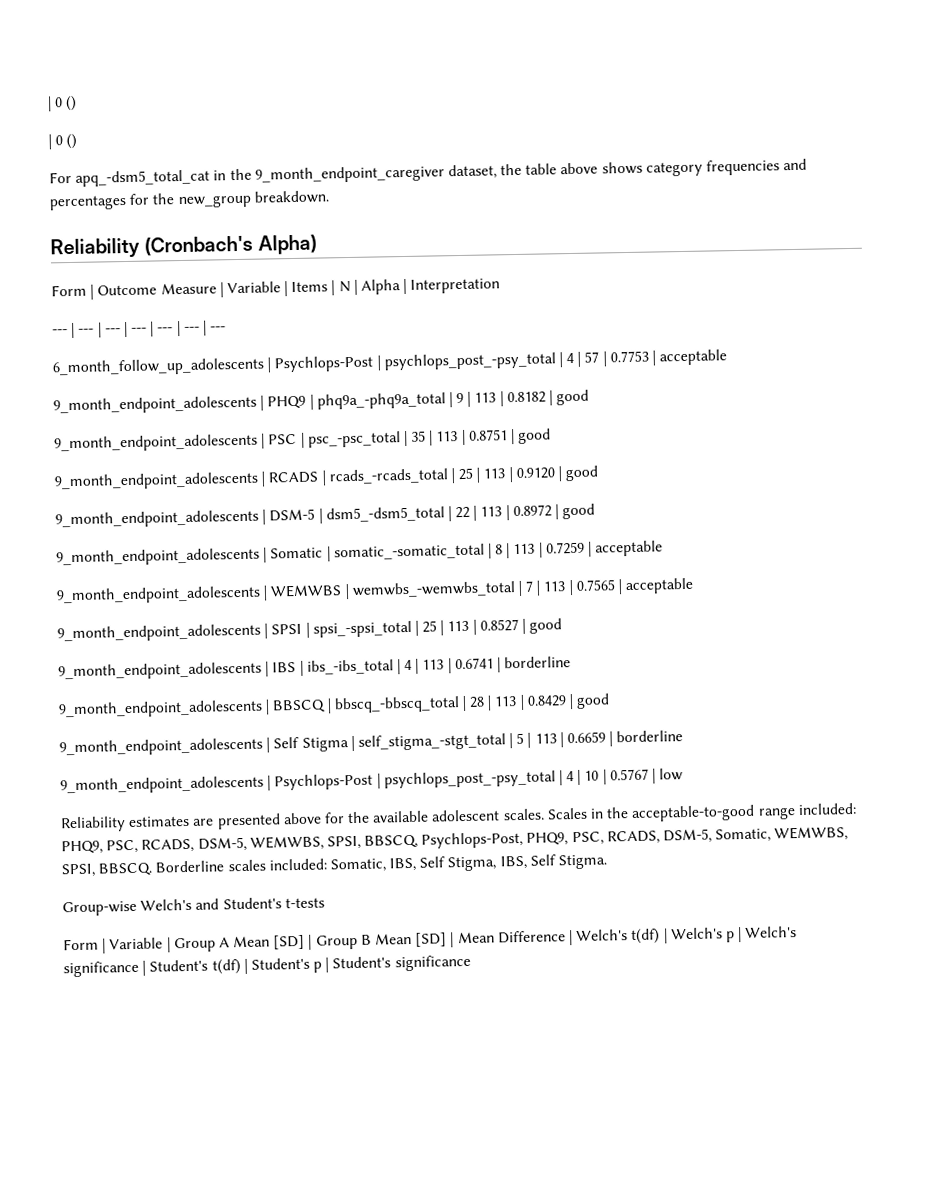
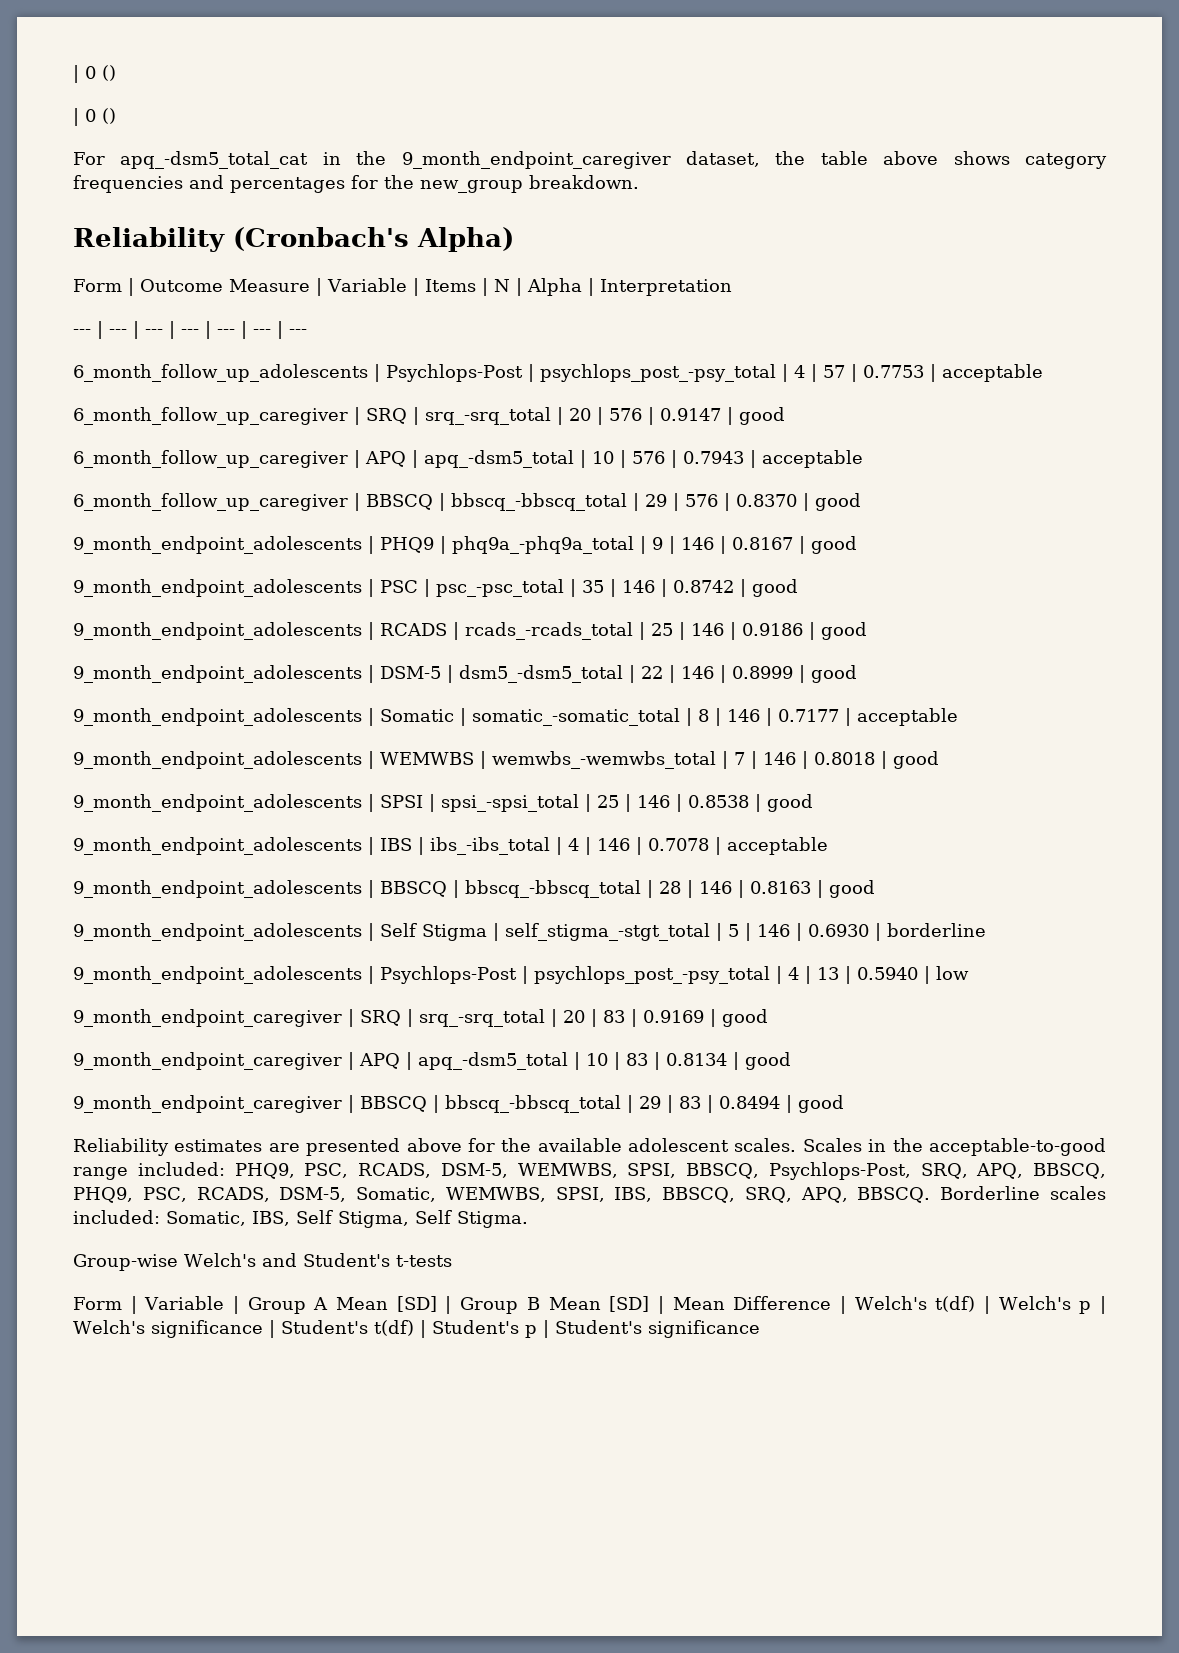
(728, 357) none -> [73,407,785,425] [73,450,863,468] [73,493,861,511] // 6_month_follow_up_caregiver | SRQ | srq_-srq_total | 20 | 576 | 0.9147 | good // 6_month_follow_up_caregiver | APQ | apq_-dsm5_total | 10 | 576 | 0.7943 | acceptable // 6_month_follow_up_caregiver | BBSCQ | bbscq_-bbscq_total | 29 | 576 | 0.8370 | good
[474,391,546,407] 113 | 0.8182 -> [681,536,793,554] 146 | 0.8167
[436,429,508,445] 113 | 0.8751 -> [622,579,734,597] 146 | 0.8742
[483,467,555,483] 113 | 0.9120 -> [691,622,803,640] 146 | 0.9186
[480,504,552,521] 113 | 0.8972 -> [681,665,793,683] 146 | 0.8999
[513,541,585,558] 113 | 0.7259 -> [727,708,839,726] 146 | 0.7177
[543,577,695,596] 113 | 0.7565 | acceptable -> [763,751,939,769] 146 | 0.8018 | good
[447,618,519,635] 113 | 0.8527 -> [637,794,749,812] 146 | 0.8538
[422,656,572,674] 113 | 0.6741 | borderline -> [597,837,828,855] 146 | 0.7078 | acceptable
[494,694,567,710] 113 | 0.8429 -> [699,880,811,898] 146 | 0.8163
[534,731,607,748] 113 | 0.6659 -> [757,923,869,941] 146 | 0.6930
[584,768,684,785] 10 | 0.5767 | low -> [816,966,969,984] [73,1009,768,1027] [73,1052,791,1070] [73,1095,844,1113] 13 | 0.5940 | low // 9_month_endpoint_caregiver | SRQ | srq_-srq_total | 20 | 83 | 0.9169 | good // 9_month_endpoint_caregiver | APQ | apq_-dsm5_total | 10 | 83 | 0.8134 | good // 9_month_endpoint_caregiver | BBSCQ | bbscq_-bbscq_total | 29 | 83 | 0.8494 | good
(524, 840) none -> [920,1163,1107,1179] SRQ, APQ, BBSCQ,
(96, 870) none -> [614,1187,848,1203] IBS, BBSCQ, SRQ, APQ,
[499,855,527,870] IBS, -> (409, 1219) none

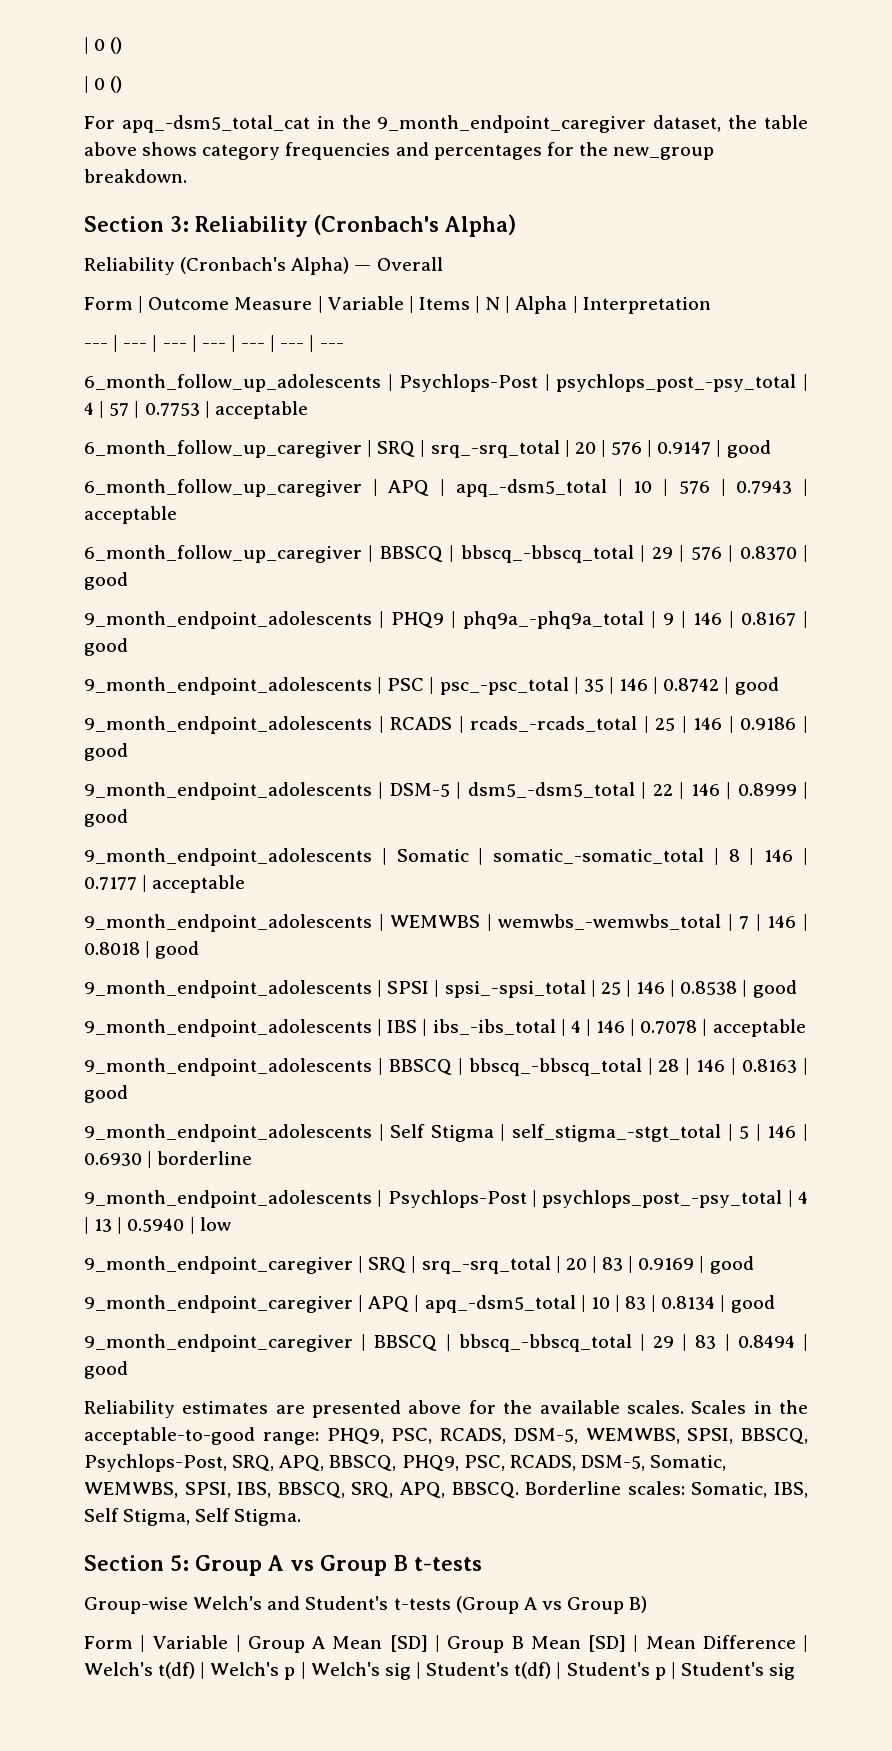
[73,227,514,252] Reliability (Cronbach's Alpha) -> [84,214,516,237] [84,257,443,275] Section 3: Reliability (Cronbach's Alpha) // Reliability (Cronbach's Alpha) — Overall
[628,1138,730,1152] adolescent -> (620, 1407) none
[73,1162,225,1180] range included: -> [262,1432,319,1445] range:
[1050,1186,1106,1200] [73,1210,160,1224] scales included: -> [627,1481,685,1495] scales:
(528, 1219) none -> [84,1555,482,1576] // Section 5: Group A vs Group B t-tests
(452, 1261) none -> [455,1596,648,1614] (Group A vs Group B)
[150,1320,263,1338] significance -> [384,1663,411,1680] sig
[647,1320,760,1338] significance -> [769,1663,796,1680] sig

